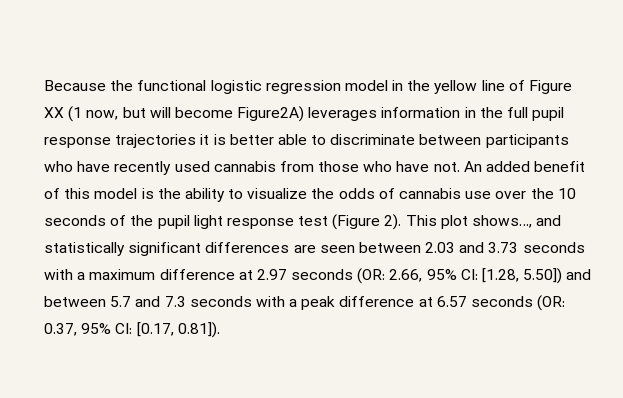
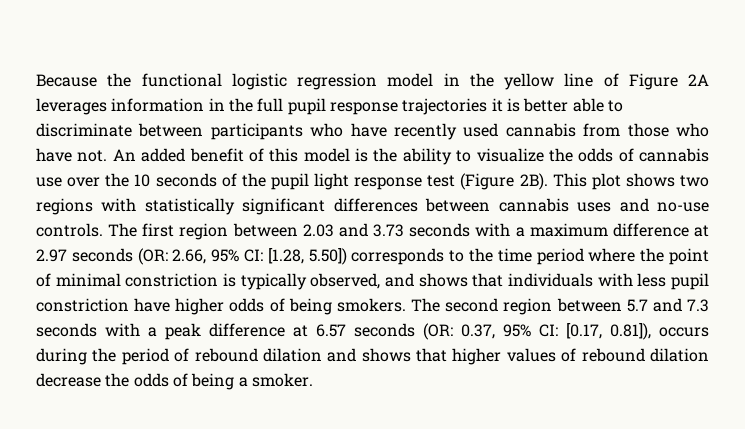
[44,106,305,122] XX (1 now, but will become Figure2A) -> [688,74,709,86] 2A
[384,214,402,230] 2). -> [519,173,548,190] 2B).
[472,215,562,228] [44,242,355,256] shows…, and statistically significant differences are seen -> [625,173,709,187] [36,198,710,215] [36,223,229,240] shows two regions with statistically significant differences between cannabis uses and no-use controls. The first region
[566,269,592,280] and -> [351,248,709,265] [36,273,710,290] [36,298,553,315] corresponds to the time period where the point of minimal constriction is typically observed, and shows that individuals with less pupil constriction have higher odds of being smokers. The second region
[177,322,220,338] 0.81]). -> [610,323,709,340] [36,348,709,365] [36,373,313,390] 0.81]), occurs during the period of rebound dilation and shows that higher values of rebound dilation decrease the odds of being a smoker.

